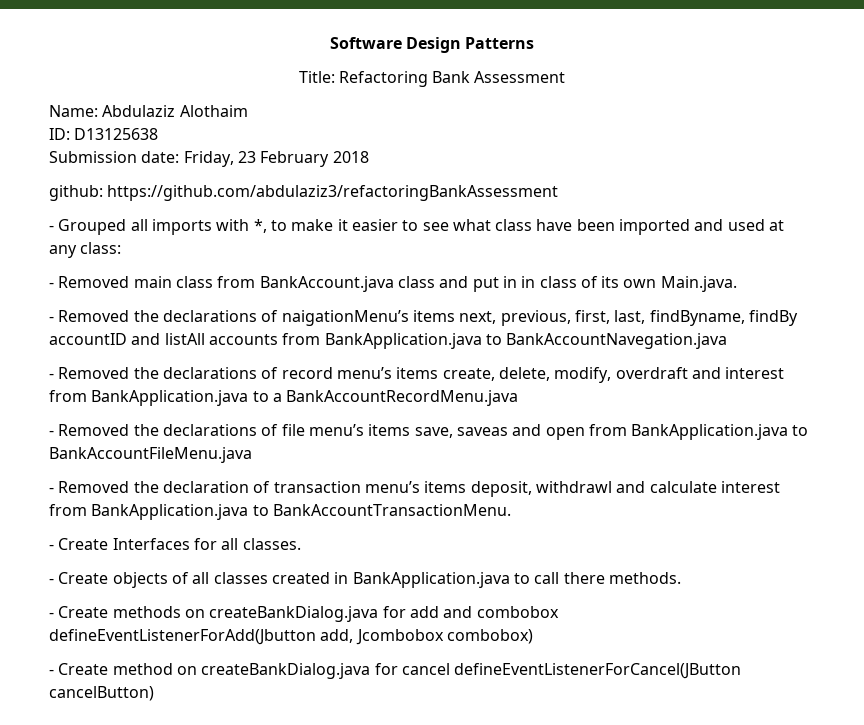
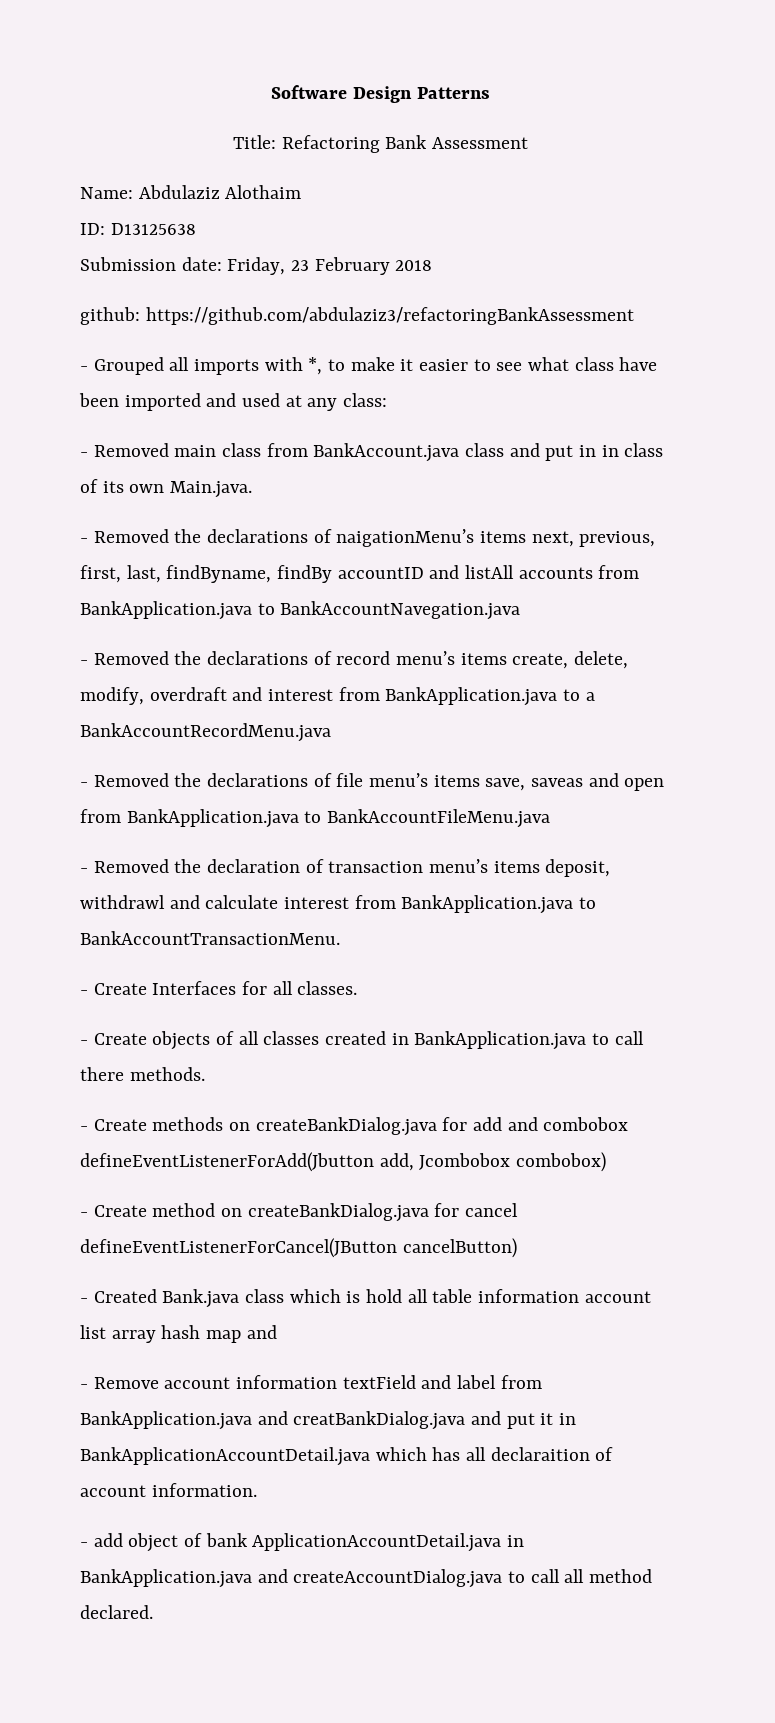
(154, 693) none -> [80,1289,651,1308] [80,1325,277,1343] [80,1375,542,1389] [80,1411,577,1430] [80,1447,614,1466] [80,1483,257,1497] [80,1533,525,1552] [80,1569,653,1588] [80,1605,153,1619] // - Created Bank.java class which is hold all table information account list array hash map and // - Remove account information textField and label from BankApplication.java and creatBankDialog.java and put it in BankApplicationAccountDetail.java which has all declaraition of account information. // - add object of bank ApplicationAccountDetail.java in BankApplication.java and createAccountDialog.java to call all method declared.

